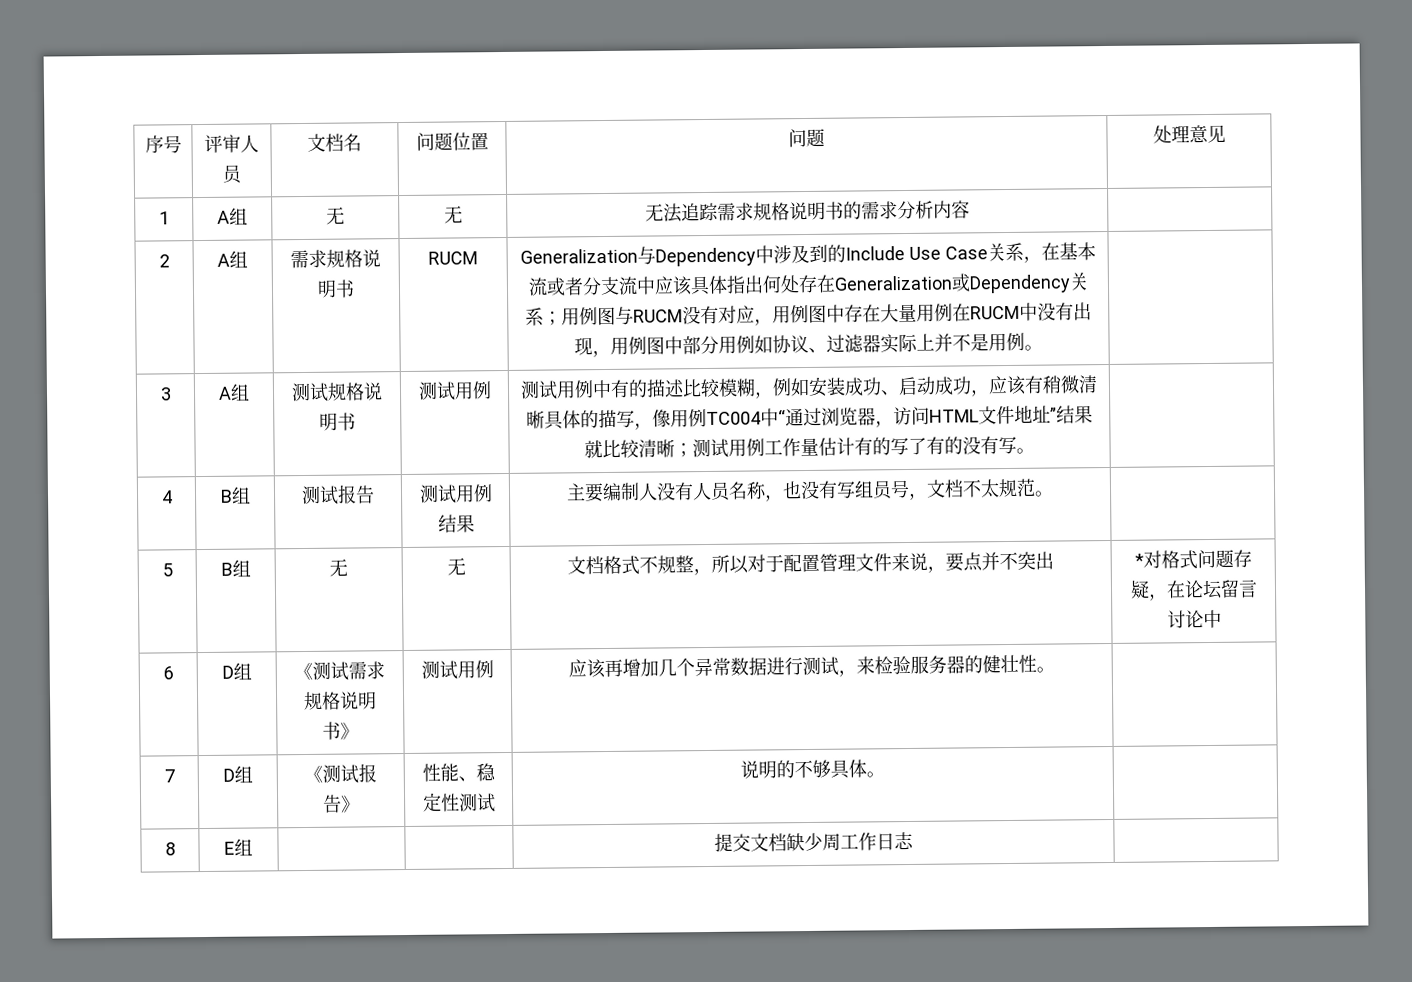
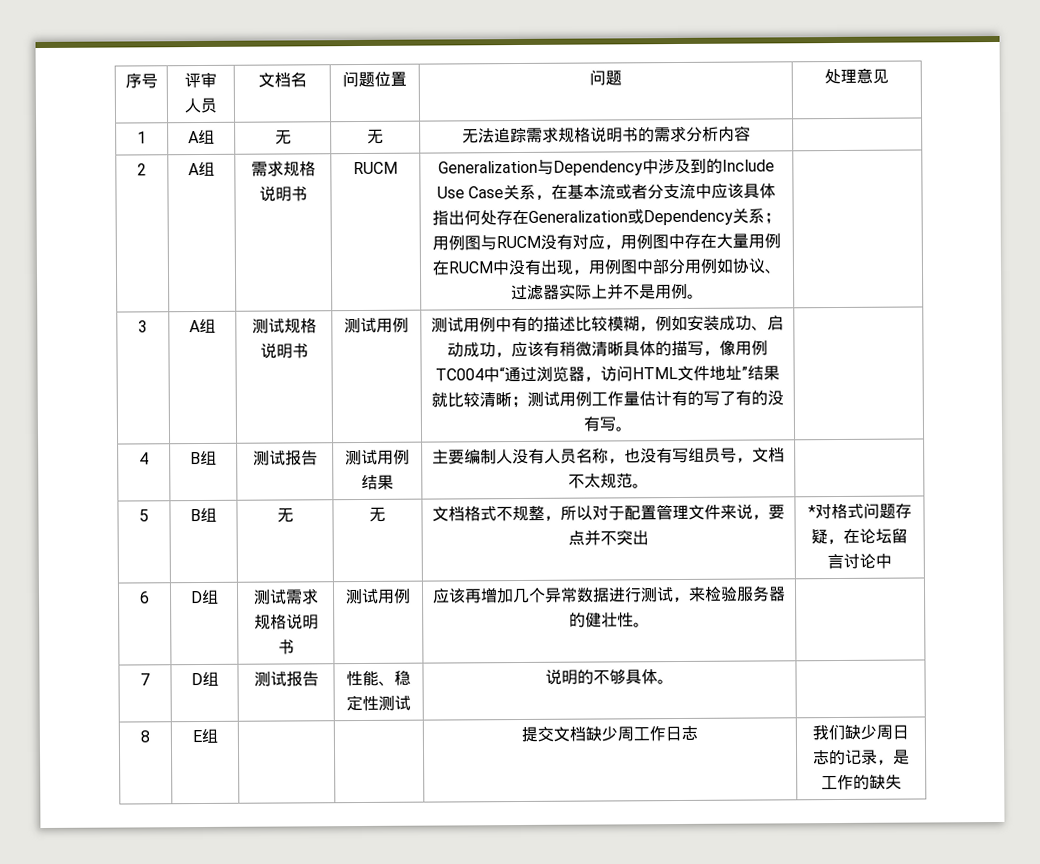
[294,662,313,681] 《 -> (219, 597) none
[340,722,359,740] 》 -> (295, 647) none
[304,763,377,784] [323,794,360,813] 《测试报告》 -> [253,671,319,687] 测试报告
(914, 841) none -> [812,724,909,741] [813,749,910,766] [821,774,902,791] 我们缺少周日志的记录，是工作的缺失

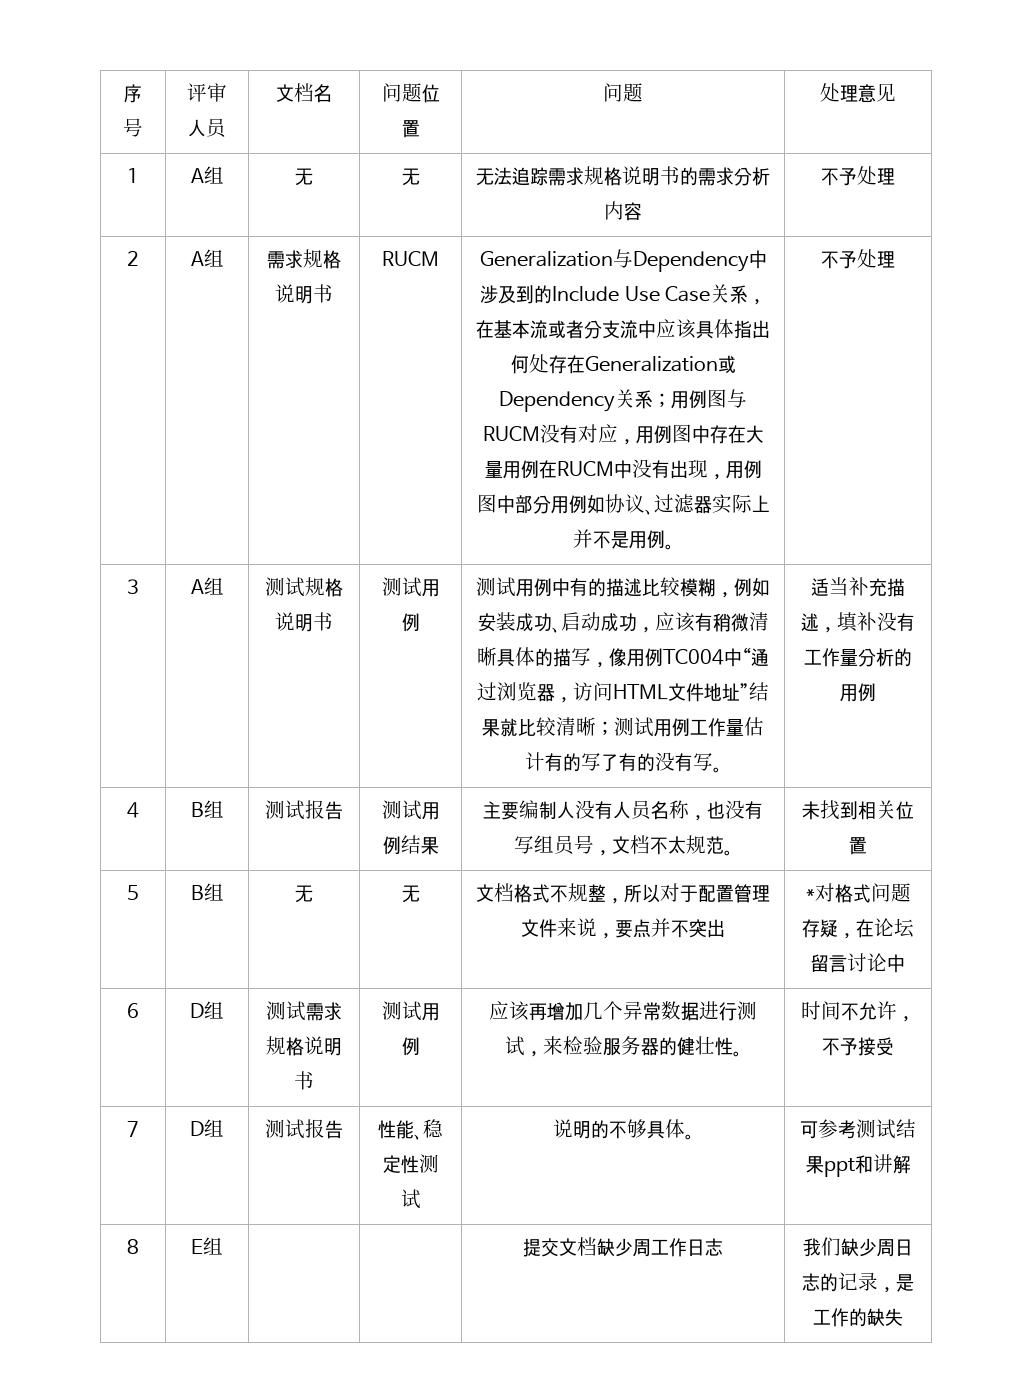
(751, 133) none -> [821,166,895,186] 不予处理
(704, 296) none -> [821,249,895,269] 不予处理
(632, 429) none -> [811,577,905,597] [801,612,915,633] [804,648,912,667] [840,683,876,702] 适当补充描述，填补没有工作量分析的用例
(649, 486) none -> [802,800,914,820] [849,837,867,855] 未找到相关位置
(650, 625) none -> [801,1001,915,1022] [822,1037,894,1056] 时间不允许，不予接受
(674, 682) none -> [800,1119,916,1139] [805,1154,911,1177] 可参考测试结果ppt和讲解

